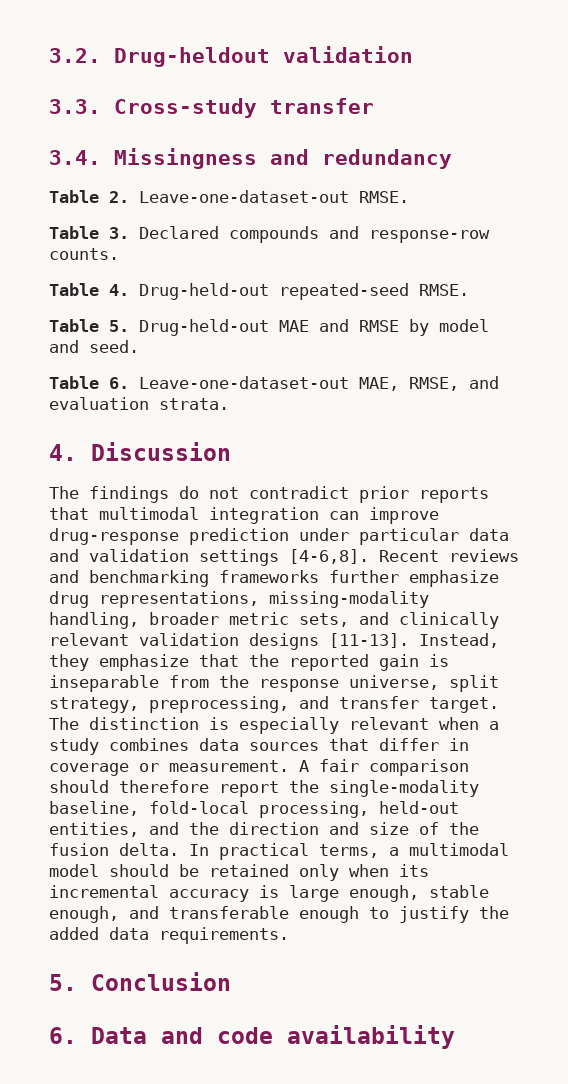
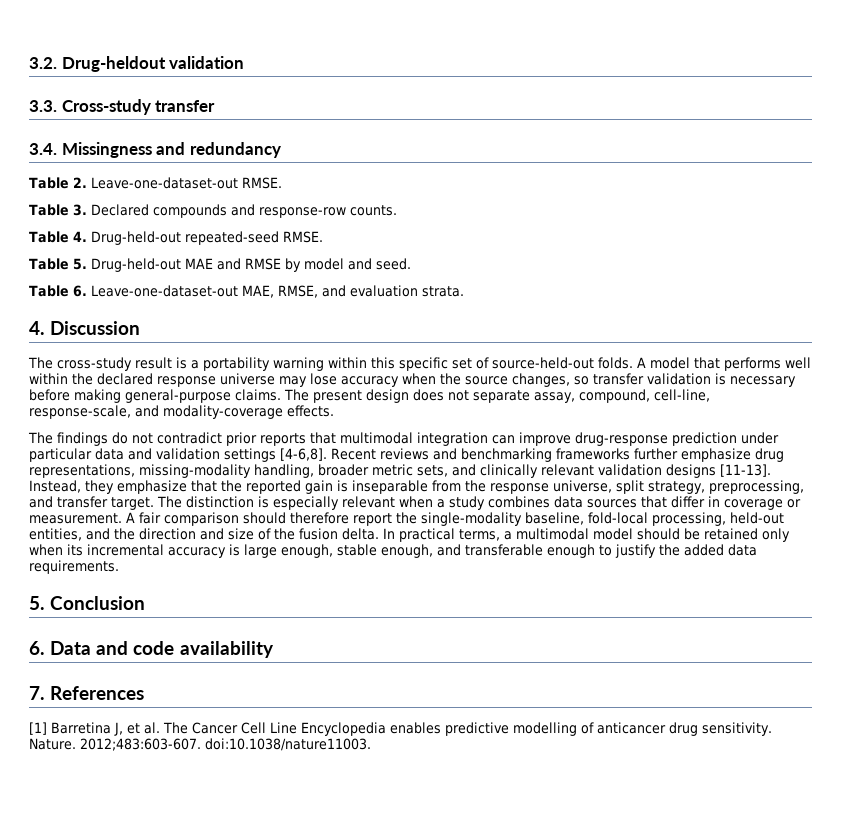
(231, 451) none -> [28,357,811,371] [29,373,796,387] [29,389,710,403] [29,405,334,419] // The cross-study result is a portability warning within this specific set of source-held-out folds. A model that performs well within the declared response universe may lose accuracy when the source changes, so transfer validation is necessary before making general-purpose claims. The present design does not separate assay, compound, cell-line, response-scale, and modality-coverage effects.
(455, 1037) none -> [29,686,145,700] [29,722,772,736] [29,738,371,751] // 7. References // [1] Barretina J, et al. The Cancer Cell Line Encyclopedia enables predictive modelling of anticancer drug sensitivity. Nature. 2012;483:603-607. doi:10.1038/nature11003.

